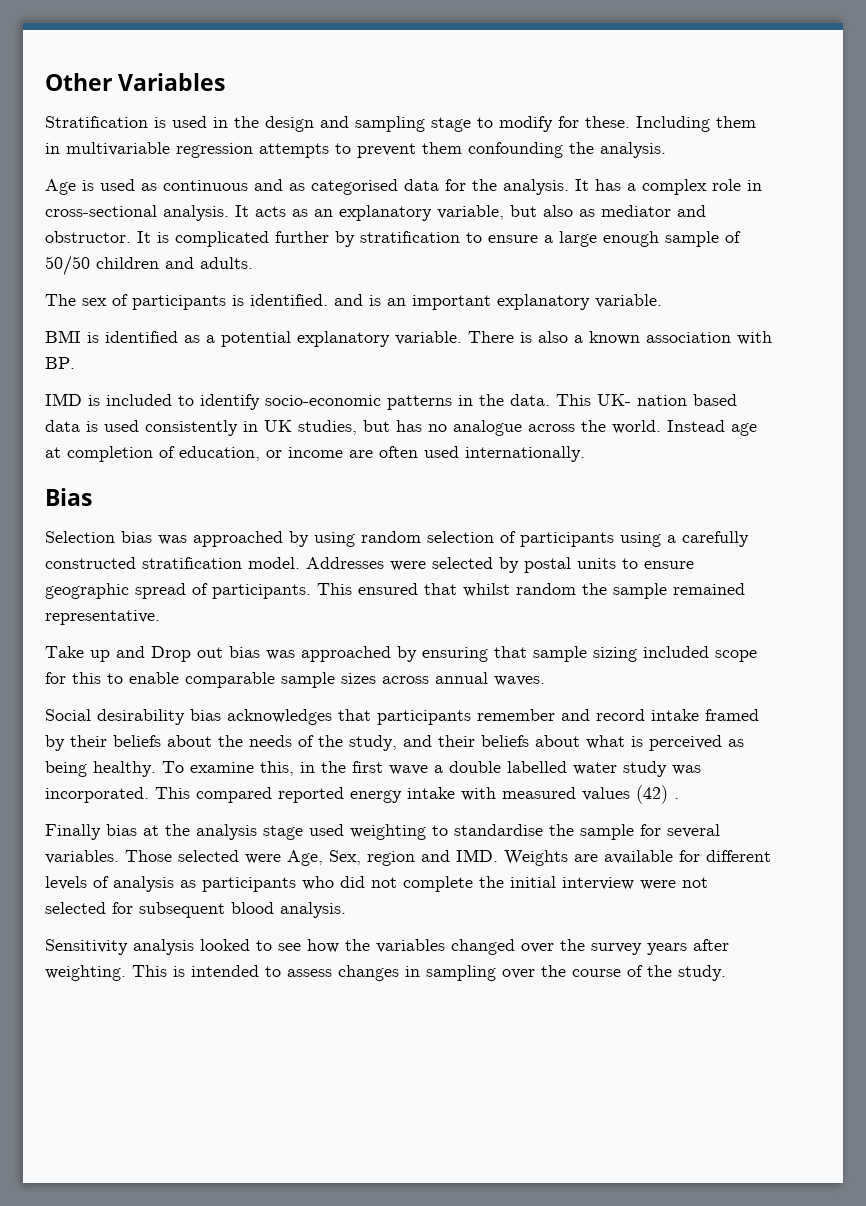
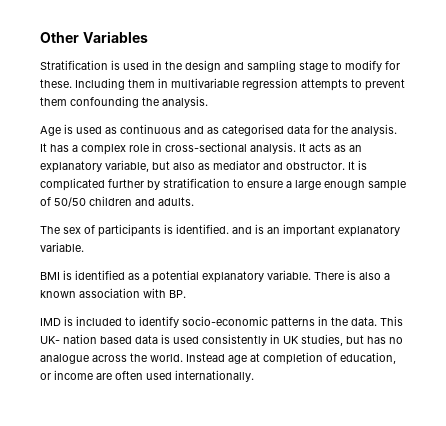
[45,488,92,506] [45,531,749,547] [45,557,694,573] [45,583,745,599] [45,610,160,625] [45,646,757,662] [45,672,545,688] [45,709,759,725] [45,735,744,751] [45,761,701,777] [45,785,679,804] [45,824,720,840] [45,849,771,866] [45,876,708,892] [45,902,346,918] [45,939,729,955] [45,965,726,981] // Bias // Selection bias was approached by using random selection of participants using a carefully constructed stratification model. Addresses were selected by postal units to ensure geographic spread of participants. This ensured that whilst random the sample remained representative. // Take up and Drop out bias was approached by ensuring that sample sizing included scope for this to enable comparable sample sizes across annual waves. // Social desirability bias acknowledges that participants remember and record intake framed by their beliefs about the needs of the study, and their beliefs about what is perceived as being healthy. To examine this, in the first wave a double labelled water study was incorporated. This compared reported energy intake with measured values (42) . // Finally bias at the analysis stage used weighting to standardise the sample for several variables. Those selected were Age, Sex, region and IMD. Weights are available for different levels of analysis as participants who did not complete the initial interview were not selected for subsequent blood analysis. // Sensitivity analysis looked to see how the variables changed over the survey years after weighting. This is intended to assess changes in sampling over the course of the study. -> (254, 376) none

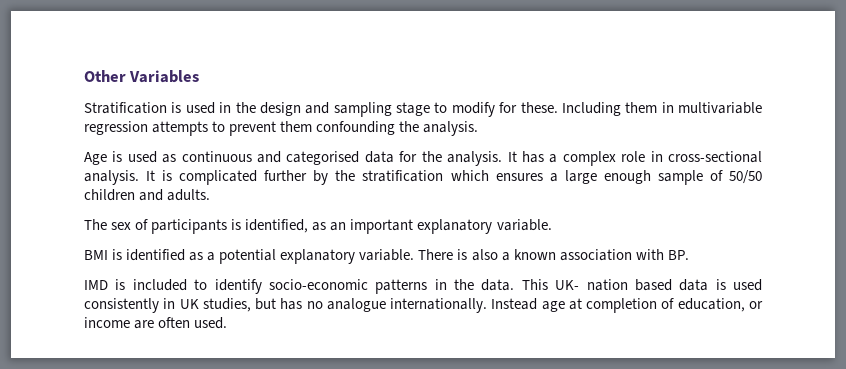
[207,127,219,134] as -> (282, 157) none
[309,143,362,152] [40,160,367,173] [40,178,283,191] acts as an explanatory variable, but also as mediator and obstructor. It is complicated further by stratification to ensure -> [162,170,543,185] is complicated further by the stratification which ensures
[176,224,264,234] identified. and is -> [245,219,327,233] identified, as
[92,353,183,362] across the world. -> [390,298,488,313] internationally.
[146,370,254,382] used internationally. -> [194,317,228,329] used.

